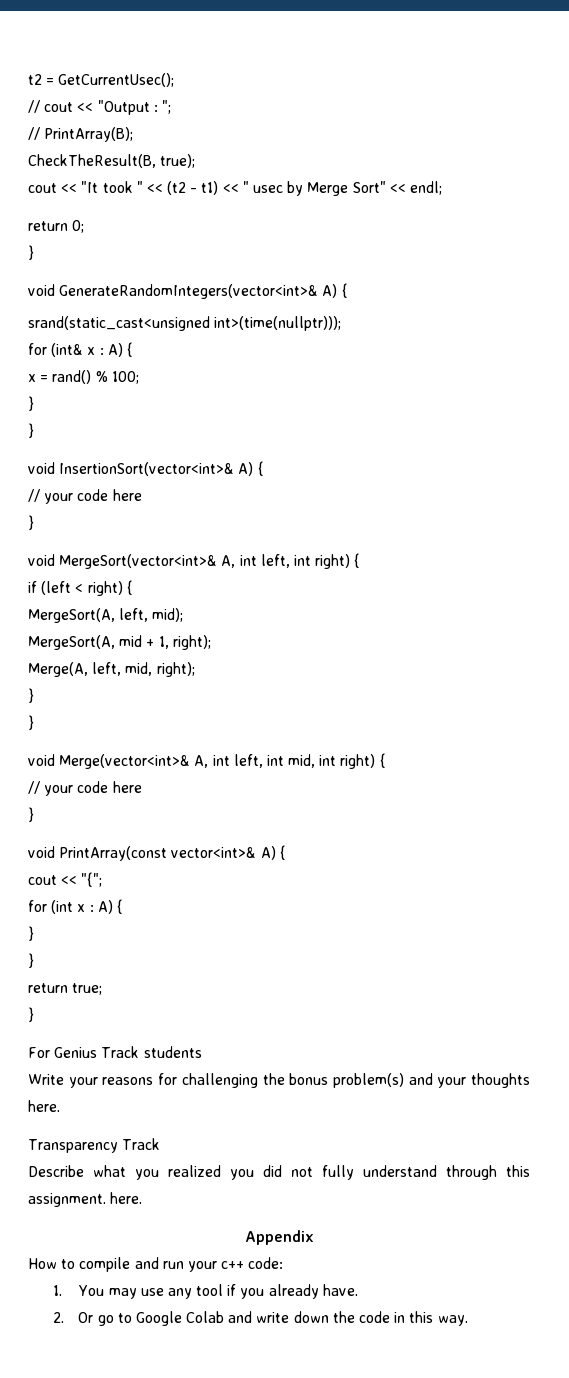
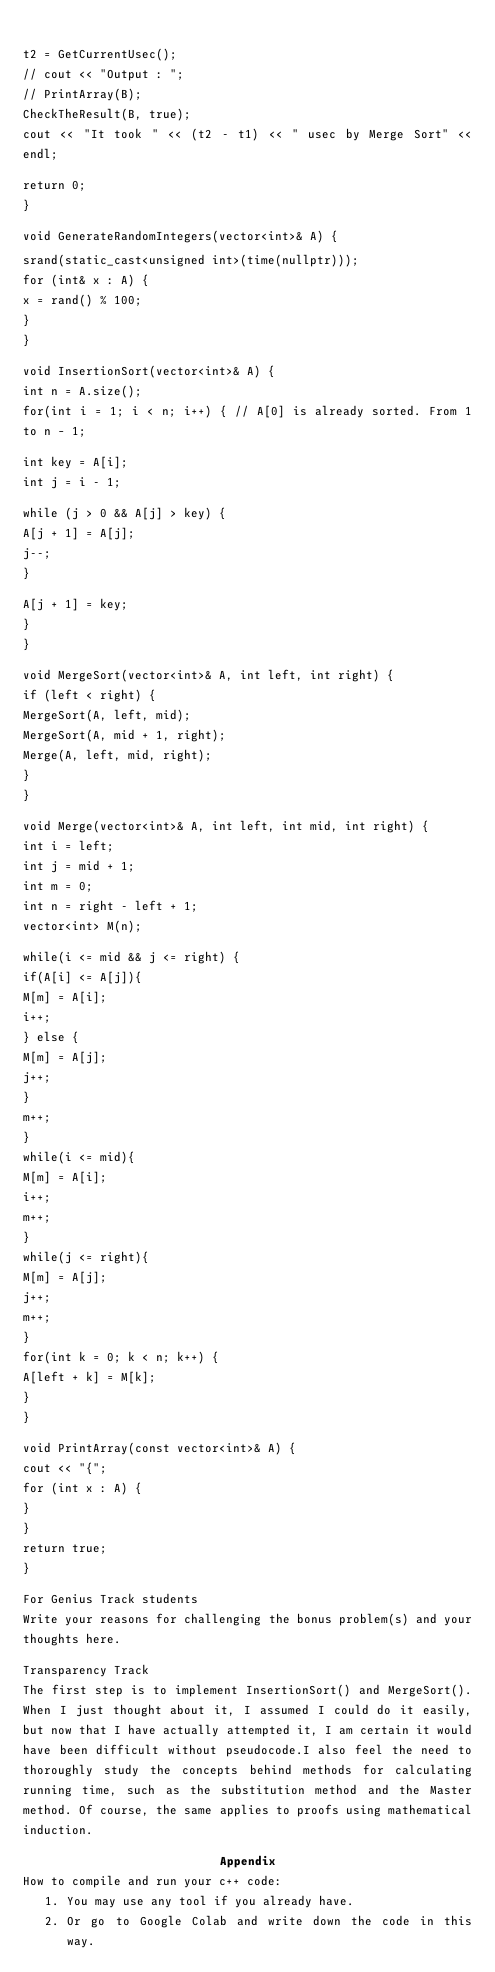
[28,489,142,504] // your code here -> [23,385,142,398] [23,405,472,418] [23,426,86,437] [23,456,128,469] [23,477,121,489] [23,507,226,520] [23,527,135,540] [23,548,51,560] [23,567,30,580] [23,598,128,611] [23,618,30,631] int n = A.size(); // for(int i = 1; i < n; i++) { // A[0] is already sorted. From 1 to n – 1; // int key = A[i]; // int j = i - 1; // while (j > 0 && A[j] > key) { // A[j + 1] = A[j]; // j--; // } // A[j + 1] = key; // }
[28,781,142,796] // your code here -> [23,840,114,852] [23,860,135,873] [23,881,93,892] [23,900,198,913] [23,920,142,933] [23,951,240,964] [23,971,142,984] [23,991,107,1004] [23,1012,51,1023] [23,1031,79,1044] [23,1051,107,1064] [23,1072,51,1084] [23,1091,30,1104] [23,1115,51,1123] [23,1131,30,1144] [23,1151,135,1164] [23,1171,107,1184] [23,1192,51,1203] [23,1215,51,1223] [23,1231,30,1244] [23,1251,149,1264] [23,1271,107,1284] [23,1292,51,1304] [23,1315,51,1323] [23,1331,30,1344] [23,1351,219,1364] [23,1371,156,1384] [23,1391,30,1404] int i = left; // int j = mid + 1; // int m = 0; // int n = right - left + 1; // vector<int> M(n); // while(i <= mid && j <= right) { // if(A[i] <= A[j]){ // M[m] = A[i]; // i++; // } else { // M[m] = A[j]; // j++; // } // m++; // } // while(i <= mid){ // M[m] = A[i]; // i++; // m++; // } // while(j <= right){ // M[m] = A[j]; // j++; // m++; // } // for(int k = 0; k < n; k++) { // A[left + k] = M[k]; // }
[28,1165,530,1180] [28,1192,143,1207] Describe what you realized you did not fully understand through this assignment. here. -> [23,1684,472,1697] [23,1704,472,1717] [23,1724,472,1737] [23,1744,473,1757] [23,1764,473,1777] [23,1784,473,1797] [23,1804,472,1817] [23,1824,93,1835] The first step is to implement InsertionSort() and MergeSort(). When I just thought about it, I assumed I could do it easily, but now that I have actually attempted it, I am certain it would have been difficult without pseudocode.I also feel the need to thoroughly study the concepts behind methods for calculating running time, such as the substitution method and the Master method. Of course, the same applies to proofs using mathematical induction.

